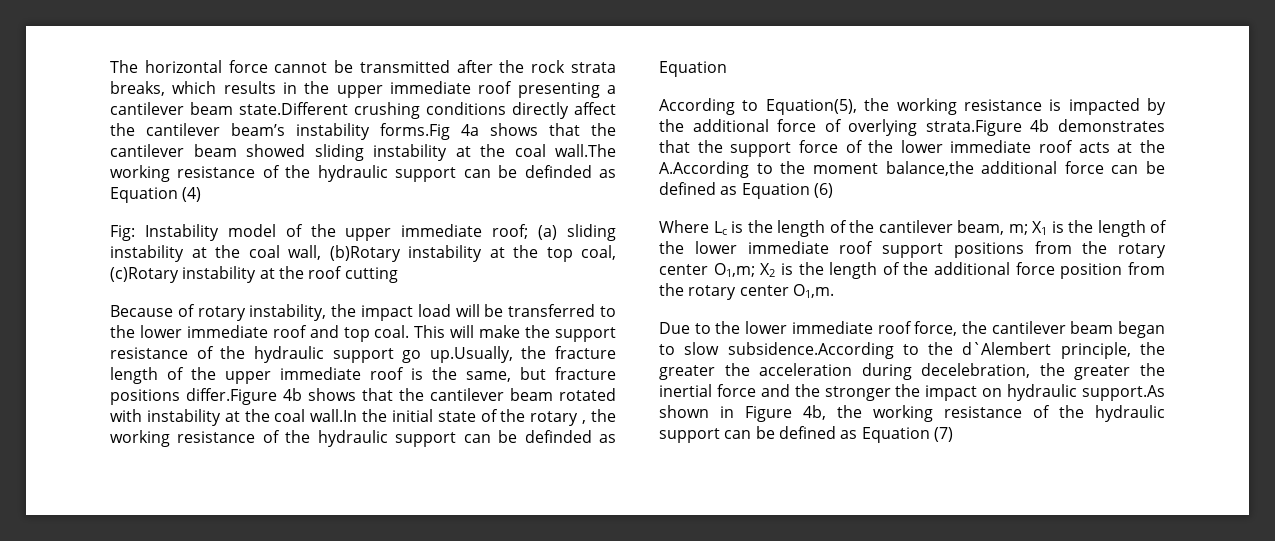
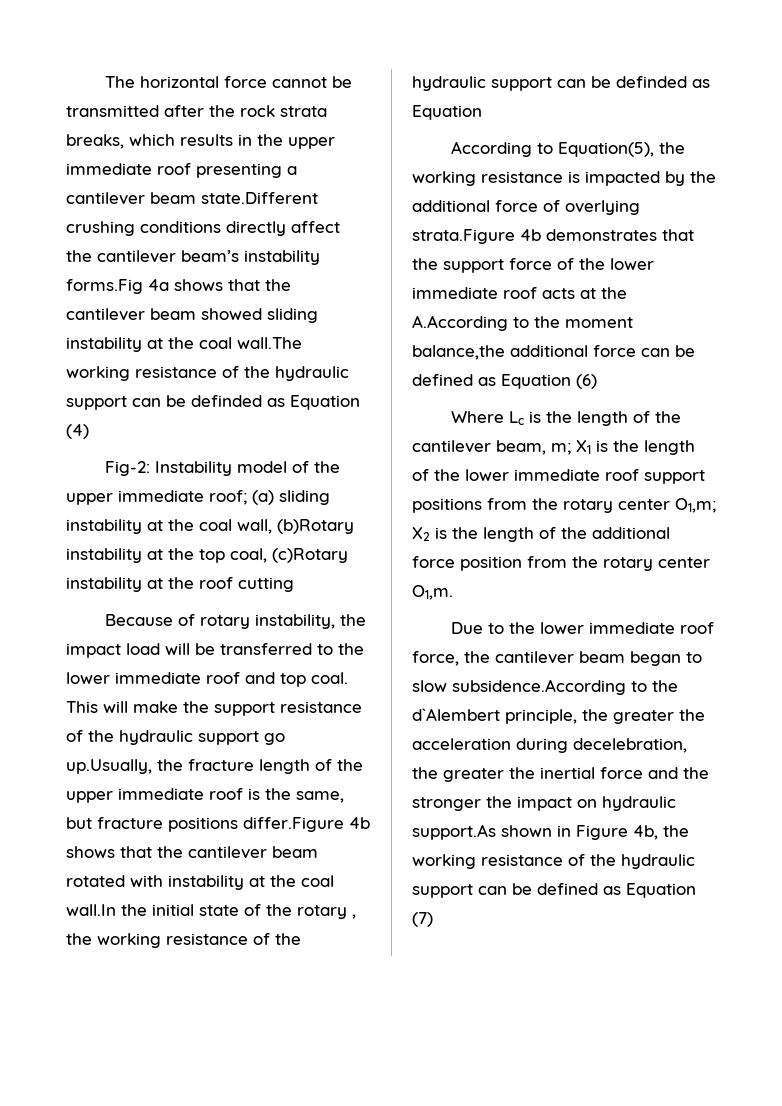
[110,225,135,241] Fig: -> [105,461,151,476] Fig-2:

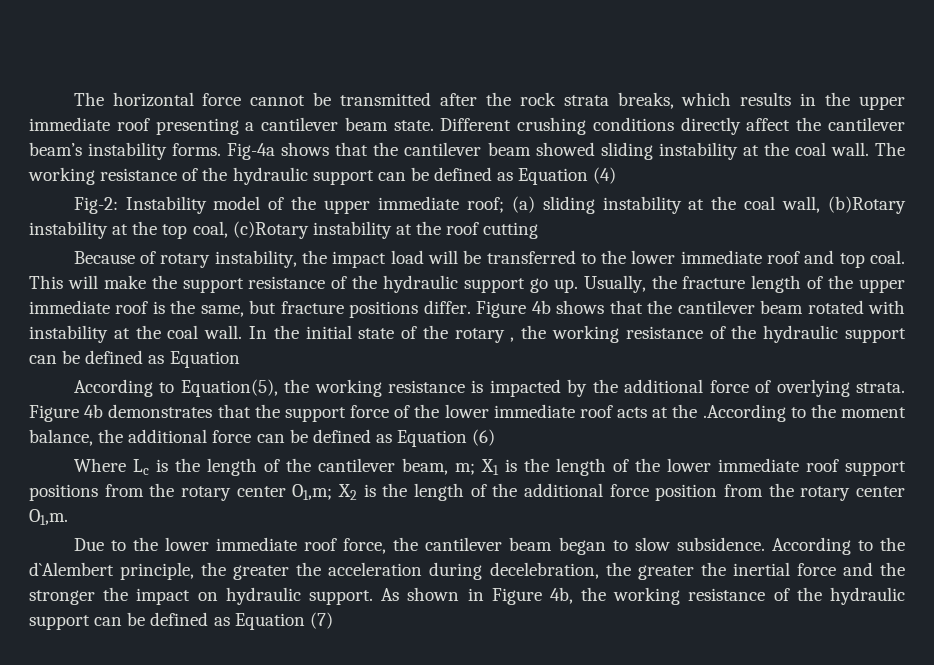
[201,192,318,204] state.Different -> [393,118,512,131] state. Different
[66,279,169,294] forms.Fig 4a -> [172,143,276,160] forms. Fig-4a
[237,337,302,349] [66,366,349,381] [66,395,262,410] wall.The working resistance of the hydraulic support can be definded -> [830,142,905,156] [28,167,493,185] wall. The working resistance of the hydraulic support can be defined
[66,759,152,774] up.Usually, -> [553,275,646,293] up. Usually,
[243,817,344,832] differ.Figure -> [423,300,527,318] differ. Figure
[66,904,116,916] wall.In -> [204,325,267,339] wall. In
[616,76,687,88] definded -> [85,350,144,364] defined
[412,229,515,244] strata.Figure -> [856,382,906,393] [29,405,79,422] strata. Figure
[412,315,508,331] A.According -> [702,404,786,422] .According
[412,345,505,360] balance,the -> [29,429,124,446] balance, the
[452,679,626,695] subsidence.According -> [676,537,851,555] subsidence. According
[412,824,496,840] support.As -> [308,588,400,605] support. As

